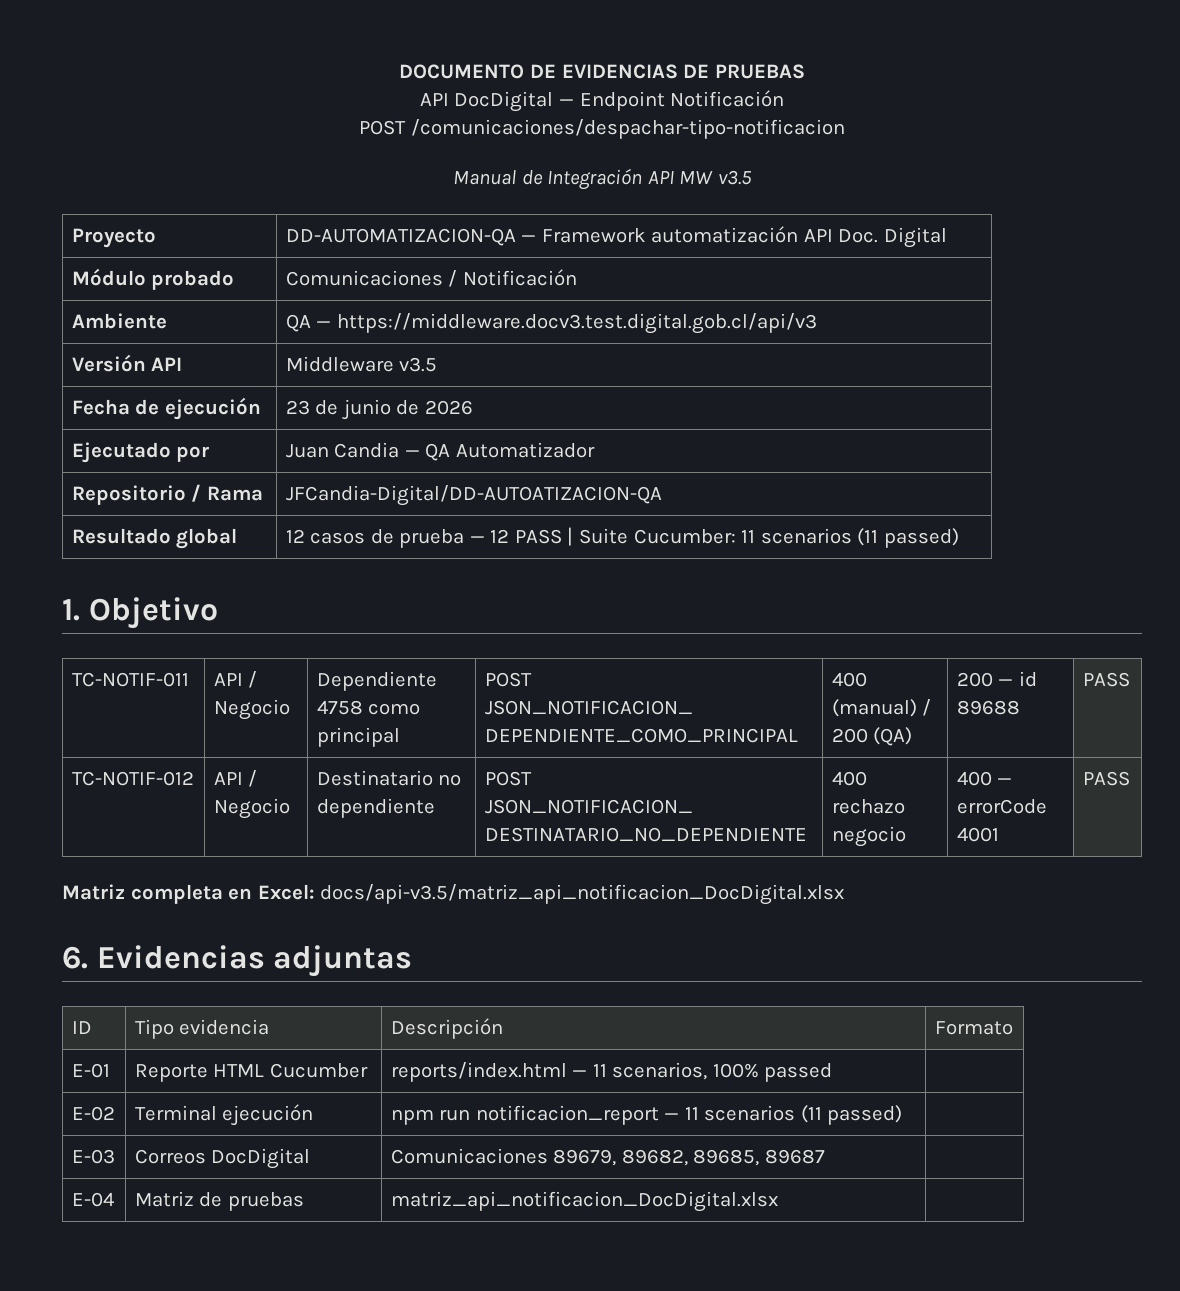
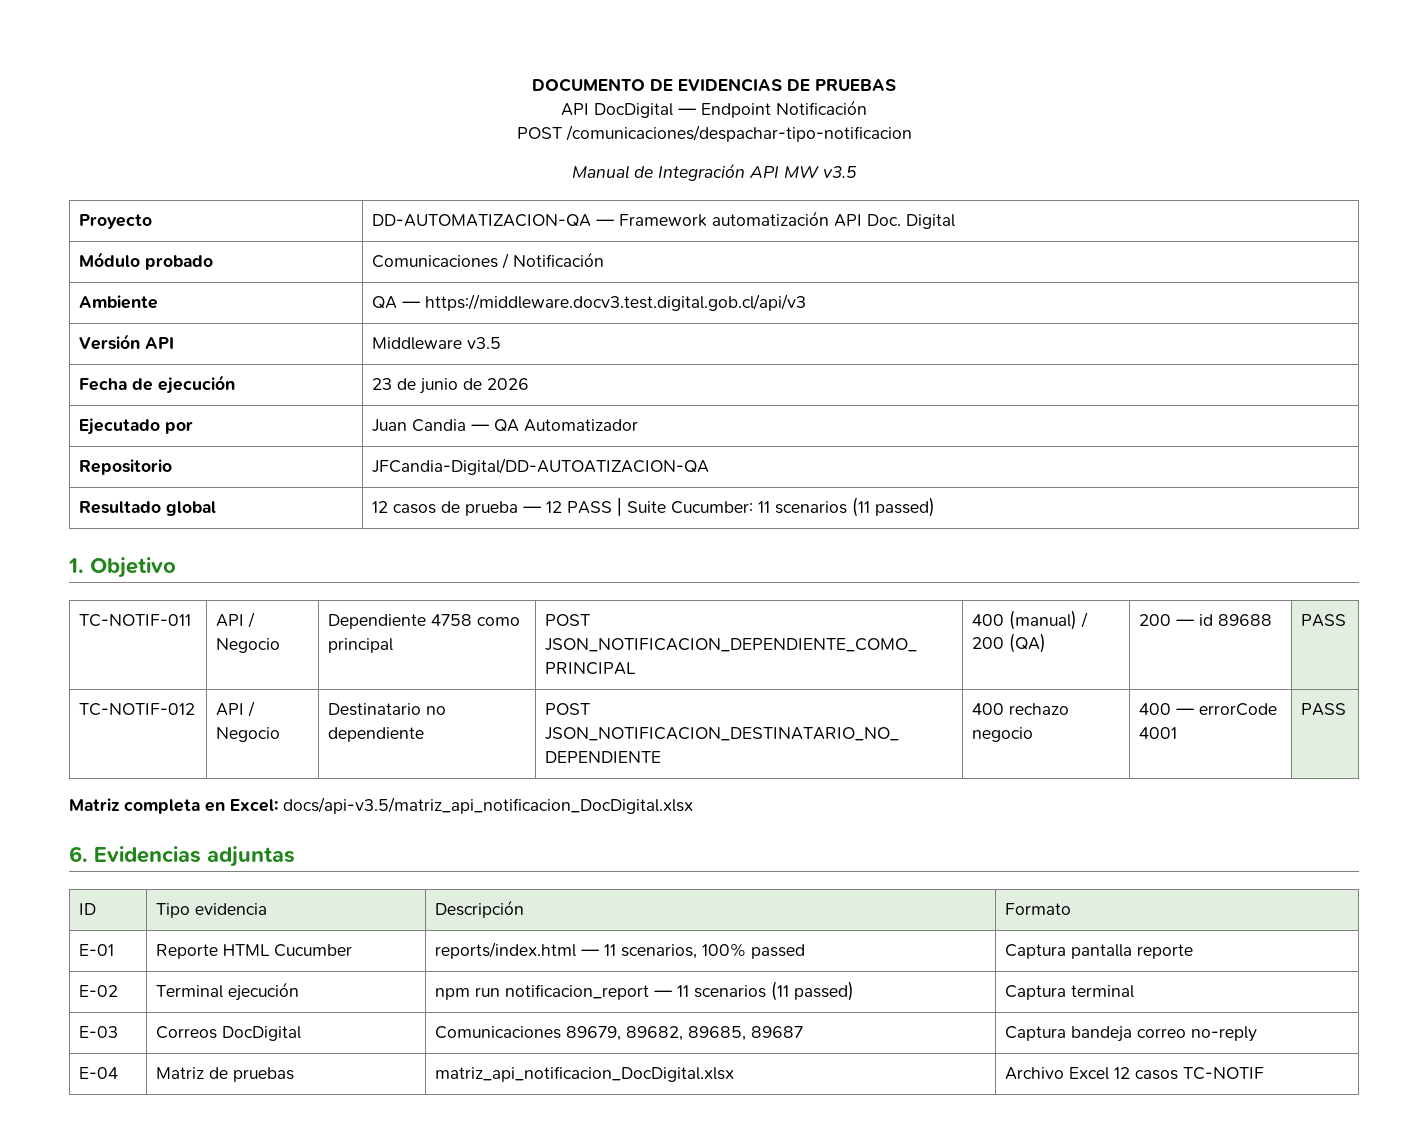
[191,484,263,502] / Rama -> (173, 467) none
(833, 1072) none -> [1005,944,1194,959] Captura pantalla reporte
(903, 1115) none -> [1005,985,1135,1000] Captura terminal
(825, 1156) none -> [1005,1026,1258,1042] Captura bandeja correo no-reply
(778, 1201) none -> [1005,1067,1265,1080] Archivo Excel 12 casos TC-NOTIF

